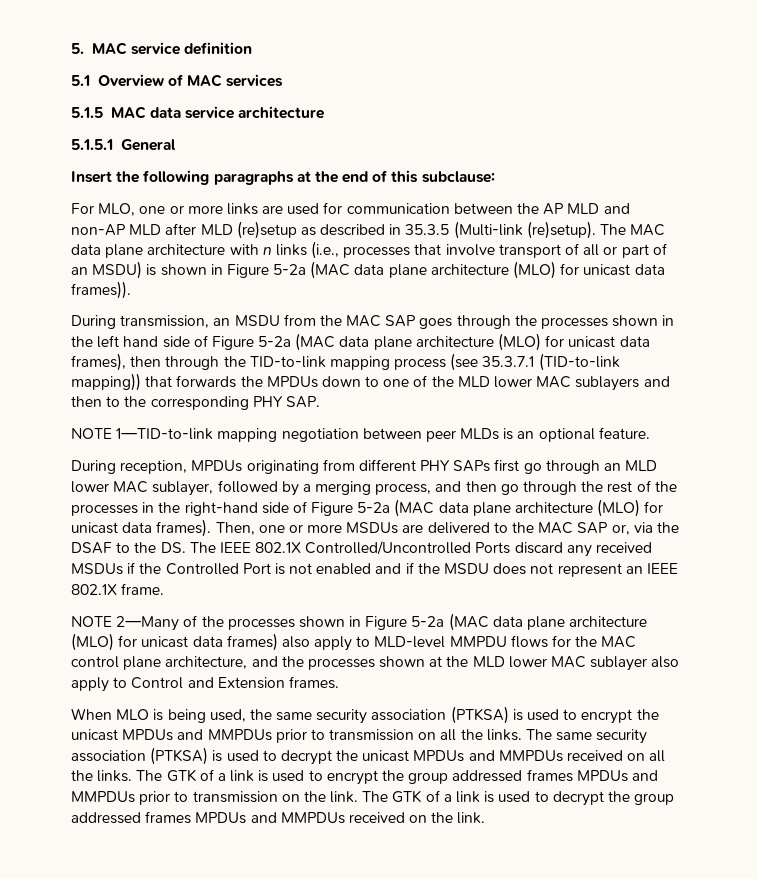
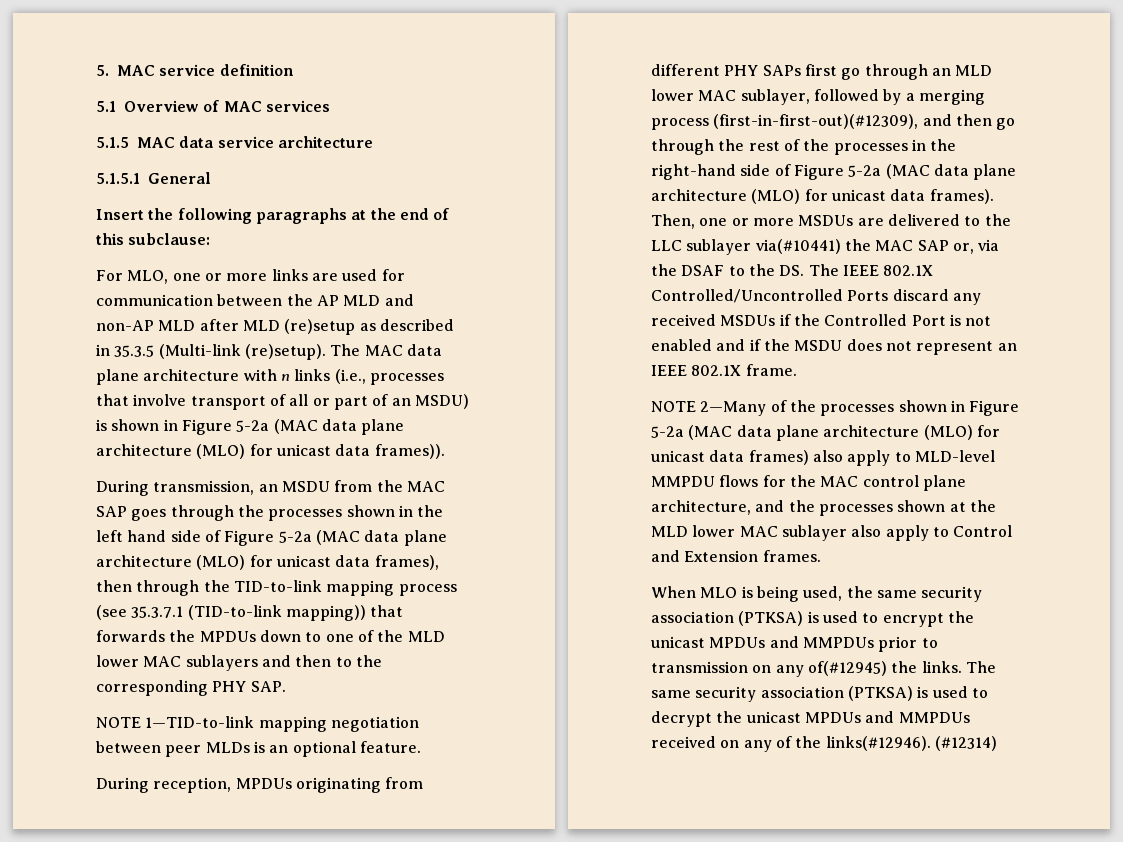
[375,483,432,495] process, -> [651,114,919,130] process (first-in-first-out)(#12309),
(535, 527) none -> [651,239,871,255] LLC sublayer via(#10441) the
[440,729,457,741] all -> [775,661,887,677] any of(#12945)
[649,750,666,762] [71,769,658,785] [71,790,675,806] [71,811,486,824] all the links. The GTK of a link is used to encrypt the group addressed frames MPDUs and MMPDUs prior to transmission on the link. The GTK of a link is used to decrypt the group addressed frames MPDUs and MMPDUs received on the link. -> [743,736,997,752] any of the links(#12946). (#12314)

